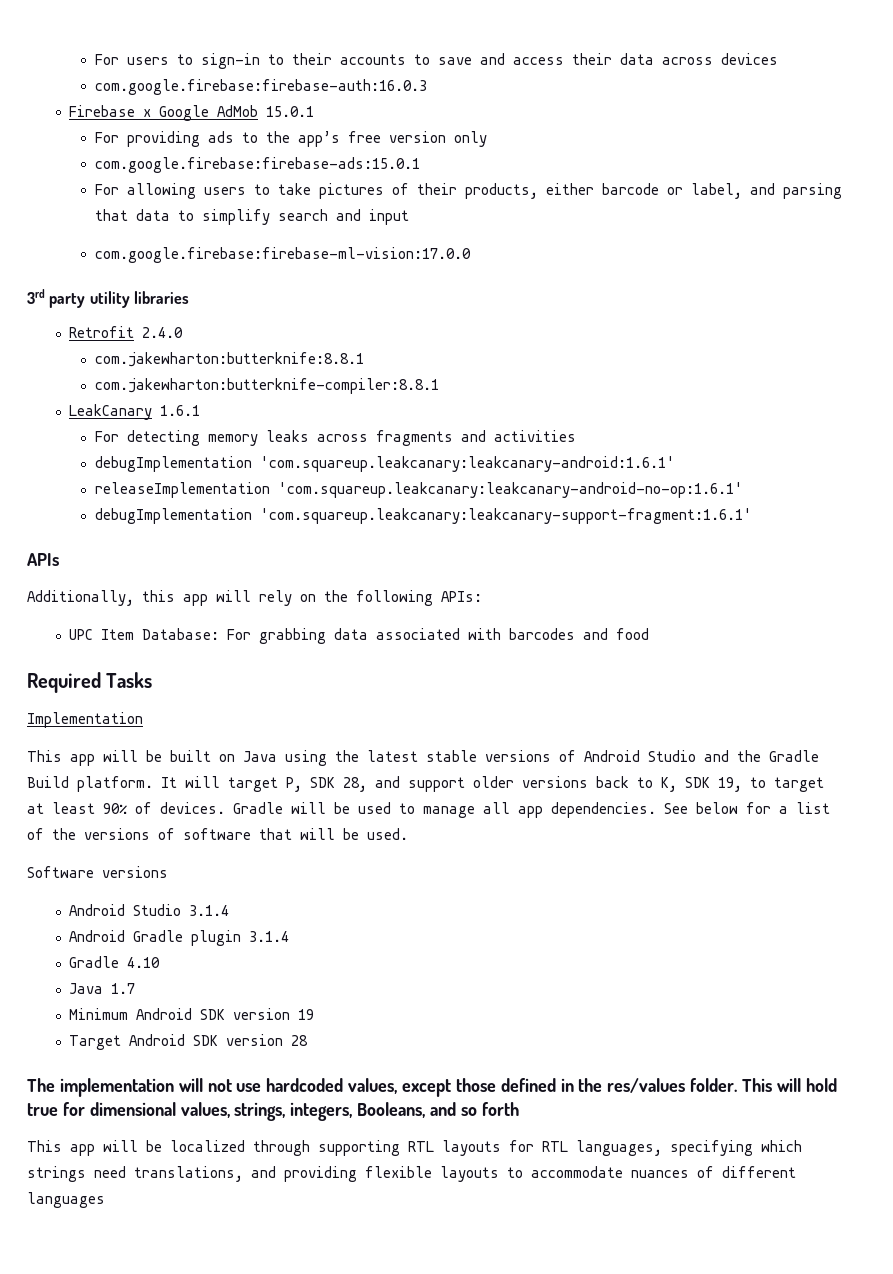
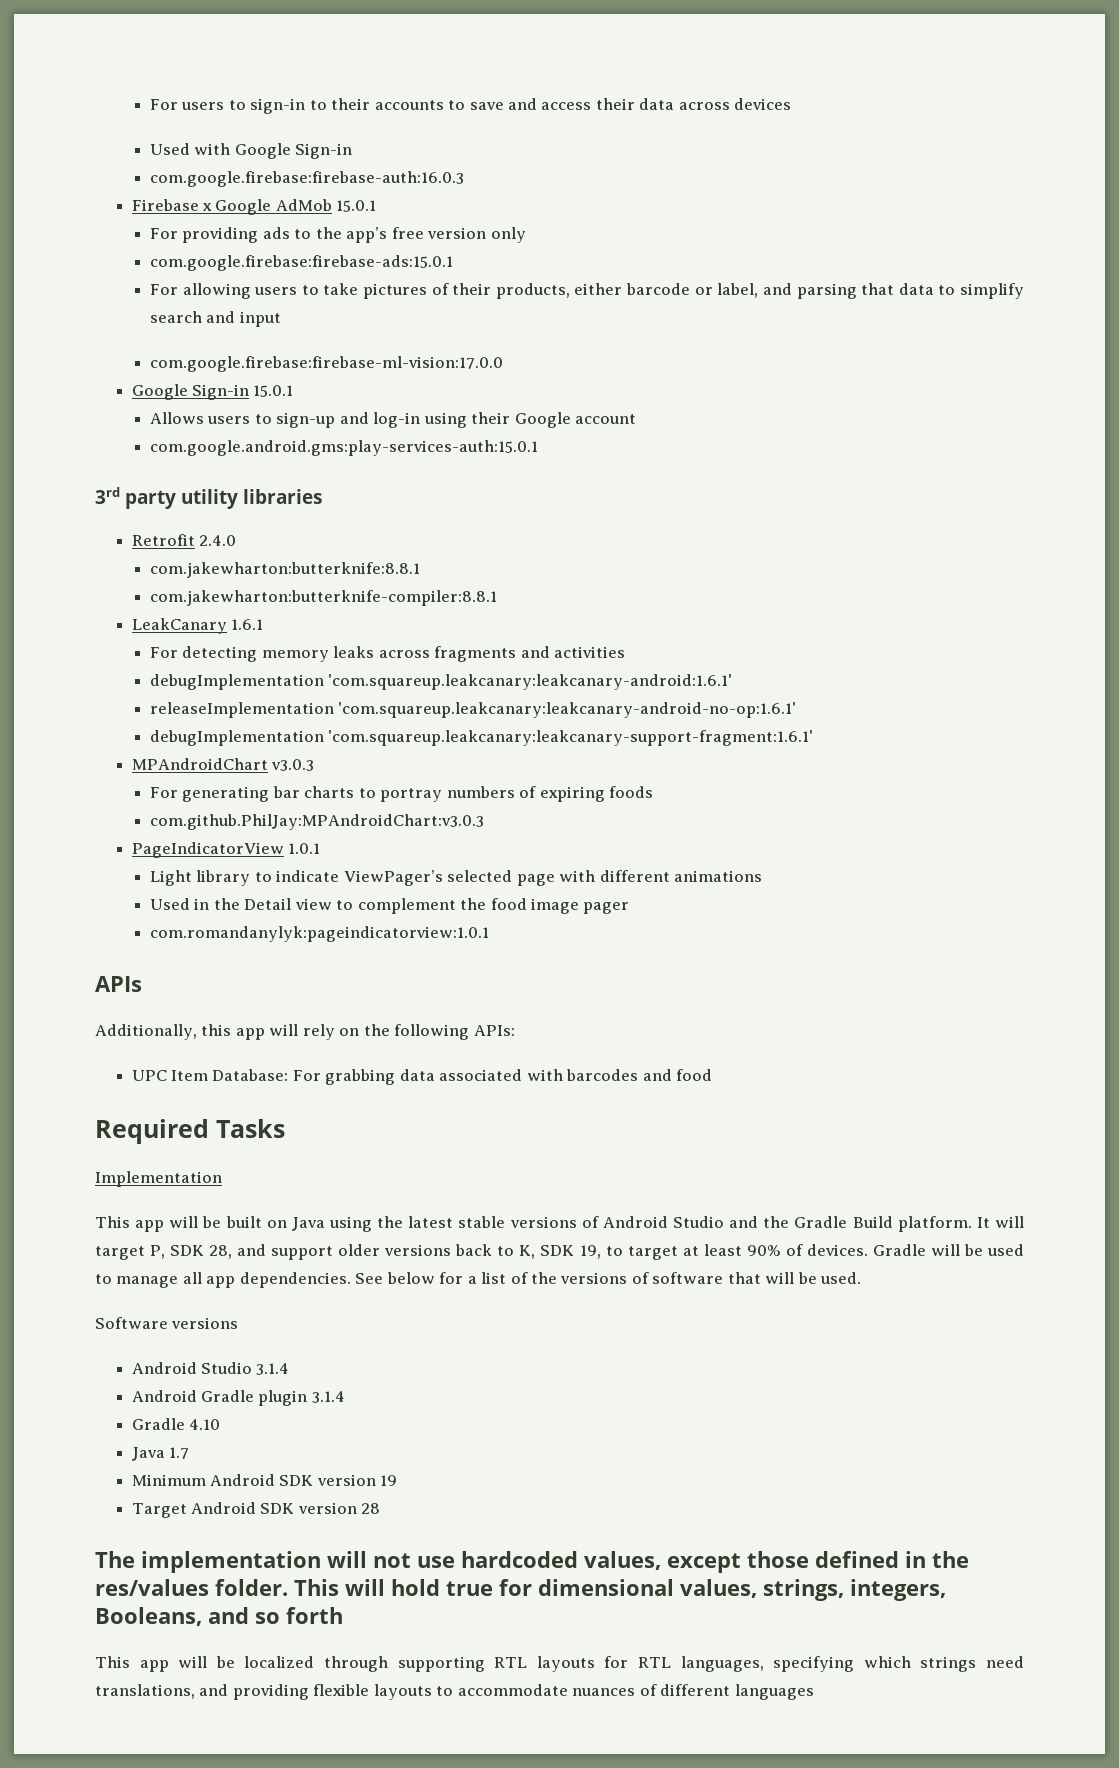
(778, 59) none -> [149,143,353,159] // Used with Google Sign-in
(471, 255) none -> [131,384,294,400] [149,412,636,428] [149,440,538,456] // Google Sign-in 15.0.1 // Allows users to sign-up and log-in using their Google account // com.google.android.gms:play-services-auth:15.0.1
(752, 516) none -> [131,758,314,771] [149,786,653,802] [149,814,484,830] [131,842,320,858] [149,870,762,886] [149,898,630,914] [149,926,489,942] // MPAndroidChart v3.0.3 // For generating bar charts to portray numbers of expiring foods // com.github.PhilJay:MPAndroidChart:v3.0.3 // PageIndicatorView 1.0.1 // Light library to indicate ViewPager’s selected page with different animations // Used in the Detail view to complement the food image pager // com.romandanylyk:pageindicatorview:1.0.1

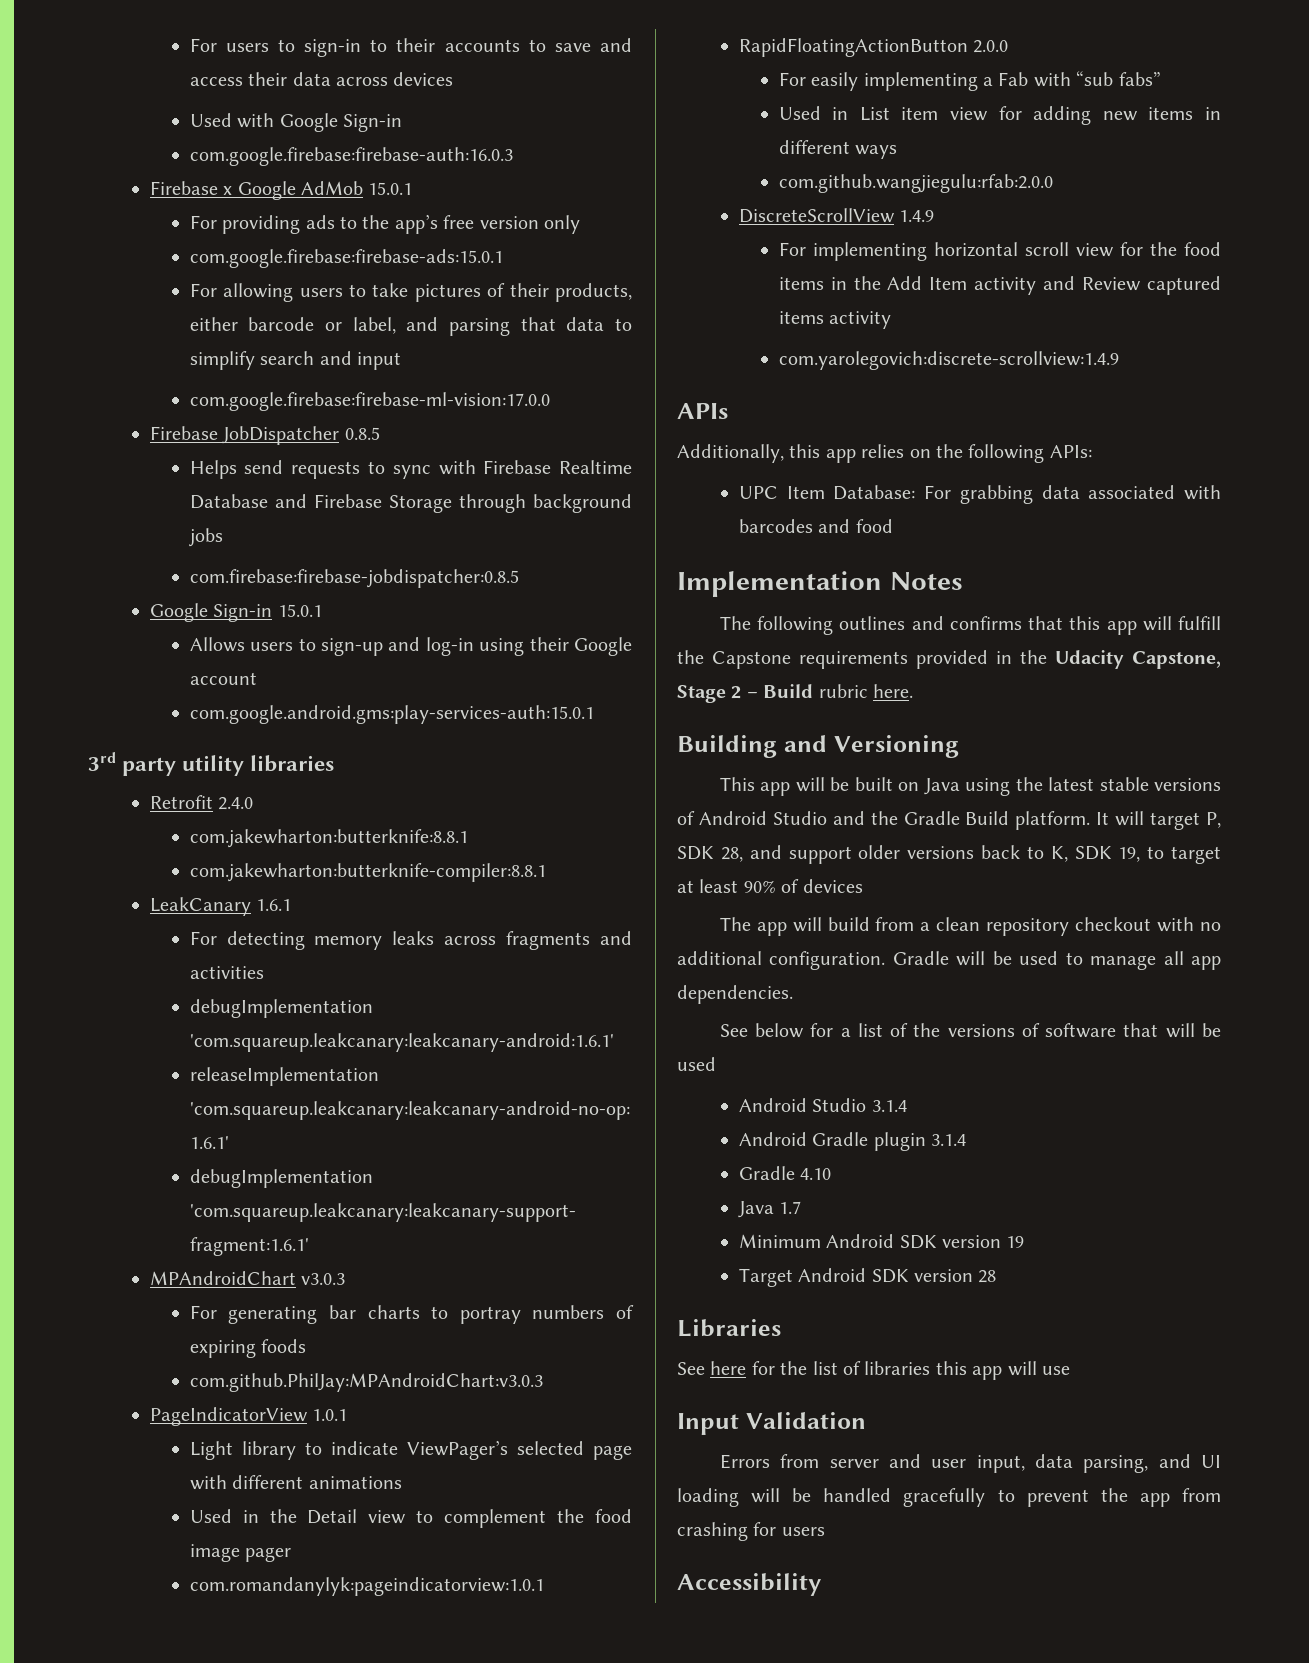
(503, 364) none -> [149,426,380,445] [189,460,632,479] [189,494,632,513] [188,528,223,547] [189,569,519,588] // Firebase JobDispatcher 0.8.5 // Helps send requests to sync with Firebase Realtime Database and Firebase Storage through background jobs // com.firebase:firebase-jobdispatcher:0.8.5
(489, 934) none -> [738,38,1009,57] [778,71,1161,91] [778,106,1222,125] [778,140,898,159] [778,174,1053,193] [738,208,935,223] [778,242,1221,261] [778,276,1221,295] [778,311,892,329] [778,351,1119,370] // RapidFloatingActionButton 2.0.0 // For easily implementing a Fab with “sub fabs” // Used in List item view for adding new items in different ways // com.github.wangjiegulu:rfab:2.0.0 // DiscreteScrollView 1.4.9 // For implementing horizontal scroll view for the food items in the Add Item activity and Review captured items activity // com.yarolegovich:discrete-scrollview:1.4.9
[269,1024,335,1040] will rely -> [861,444,905,458] relies
[95,1119,285,1144] [95,1171,222,1187] Required Tasks // Implementation -> [677,571,963,597] [719,616,1221,635] [677,650,1221,669] [677,684,913,703] [677,735,959,758] Implementation Notes // The following outlines and confirms that this app will fulfill the Capstone requirements provided in the Udacity Capstone, Stage 2 – Build rubric here. // Building and Versioning
[806,1244,868,1256] devices. -> [802,879,863,893] [719,917,1221,936] [677,951,886,970] devices // The app will build from a clean repository checkout with no additional configuration.
(351, 1280) none -> (793, 994) //
[820,1272,862,1284] [95,1317,239,1329] used. // Software versions -> [677,1057,716,1071] used
[95,1551,969,1573] [95,1579,946,1601] [95,1607,343,1626] [95,1656,1025,1672] [95,1684,814,1700] The implementation will not use hardcoded values, except those defined in the res/values folder. This will hold true for dimensional values, strings, integers, Booleans, and so forth // This app will be localized through supporting RTL layouts for RTL languages, specifying which strings need translations, and providing flexible layouts to accommodate nuances of different languages -> [677,1319,781,1337] [677,1361,1070,1380] [677,1412,866,1435] [719,1454,1221,1473] [677,1488,1221,1507] [677,1522,825,1541] [677,1573,821,1596] Libraries // See here for the list of libraries this app will use // Input Validation // Errors from server and user input, data parsing, and UI loading will be handled gracefully to prevent the app from crashing for users // Accessibility

